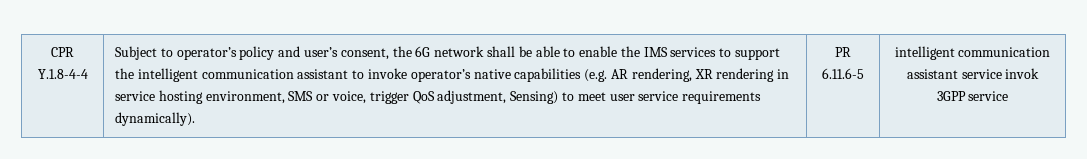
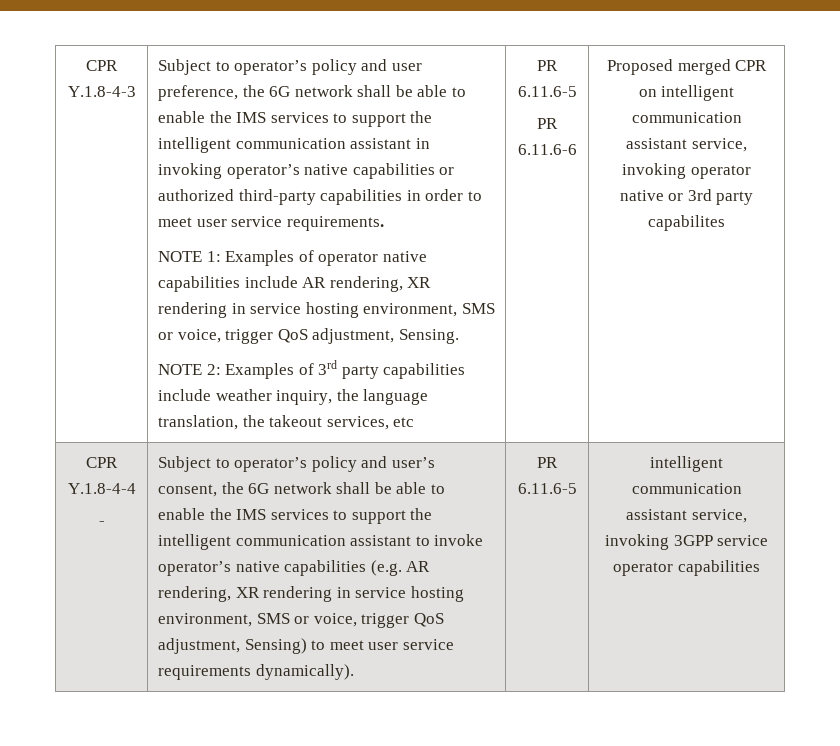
[51,47,74,57] CPR -> [86,60,118,71] [67,86,136,97] [157,59,422,75] [157,85,467,101] [157,111,433,127] [157,137,430,153] [157,163,455,179] [157,189,482,205] [157,216,384,231] [157,250,427,266] [157,276,432,292] [157,302,495,318] [157,328,459,344] [157,360,466,379] [157,389,429,405] [157,415,415,430] [537,60,558,71] [517,86,577,97] [537,118,558,129] [517,144,577,155] [606,59,768,75] [638,85,735,101] [631,112,742,123] [626,138,747,152] [622,163,751,179] [619,189,754,205] [648,215,725,231] [86,457,118,468] CPR Y.1.8-4-3 | Subject to operator’s policy and user preference, the 6G network shall be able to enable the IMS services to support the intelligent communication assistant in invoking operator’s native capabilities or authorized third-party capabilities in order to meet user service requirements. // NOTE 1: Examples of operator native capabilities include AR rendering, XR rendering in service hosting environment, SMS or voice, trigger QoS adjustment, Sensing. // NOTE 2: Examples of 3rd party capabilities include weather inquiry, the language translation, the takeout services, etc | PR 6.11.6-5 // PR 6.11.6-6 | Proposed merged CPR on intelligent communication assistant service, invoking operator native or 3rd party capabilites // CPR
(88, 74) none -> [98,521,105,526] // -
[961,68,1040,79] [936,91,1009,101] service invok 3GPP service -> [691,509,747,523] [604,534,769,550] [613,560,760,576] service, invoking 3GPP service operator capabilities

